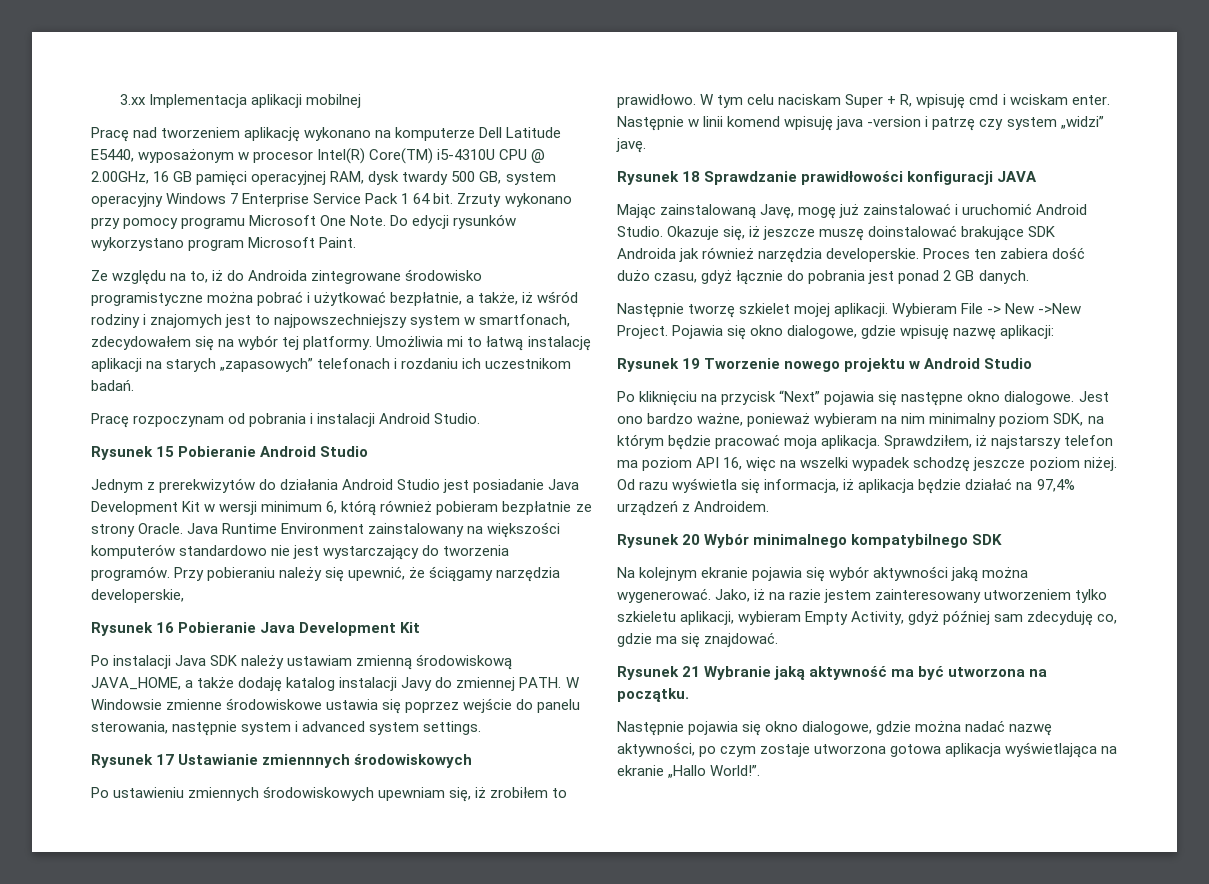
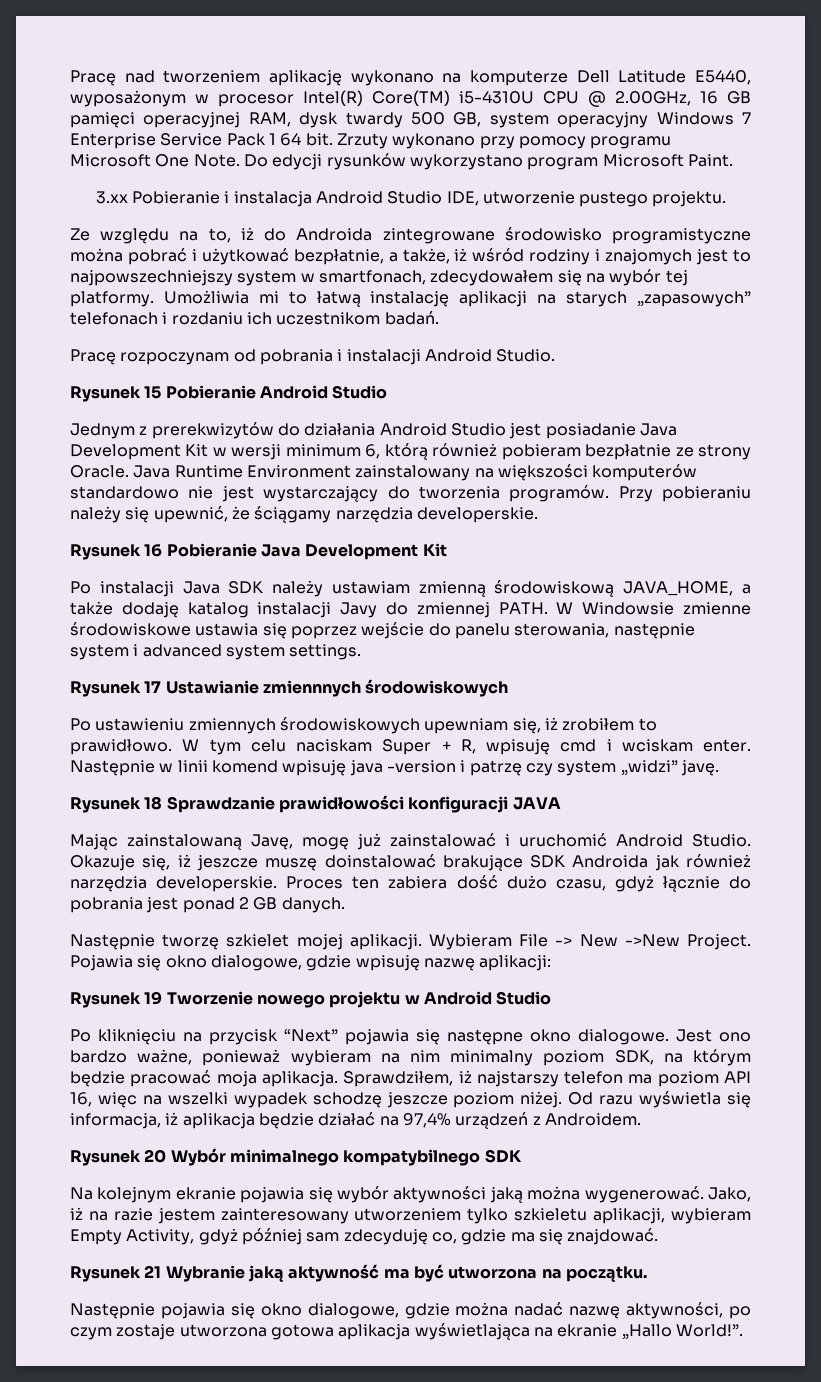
[120,94,362,108] 3.xx Implementacja aplikacji mobilnej // -> (70, 78) none
(357, 242) none -> [95,191,727,207] // 3.xx Pobieranie i instalacja Android Studio IDE, utworzenie pustego projektu.
[91,589,184,603] developerskie, -> [416,507,538,523] developerskie.

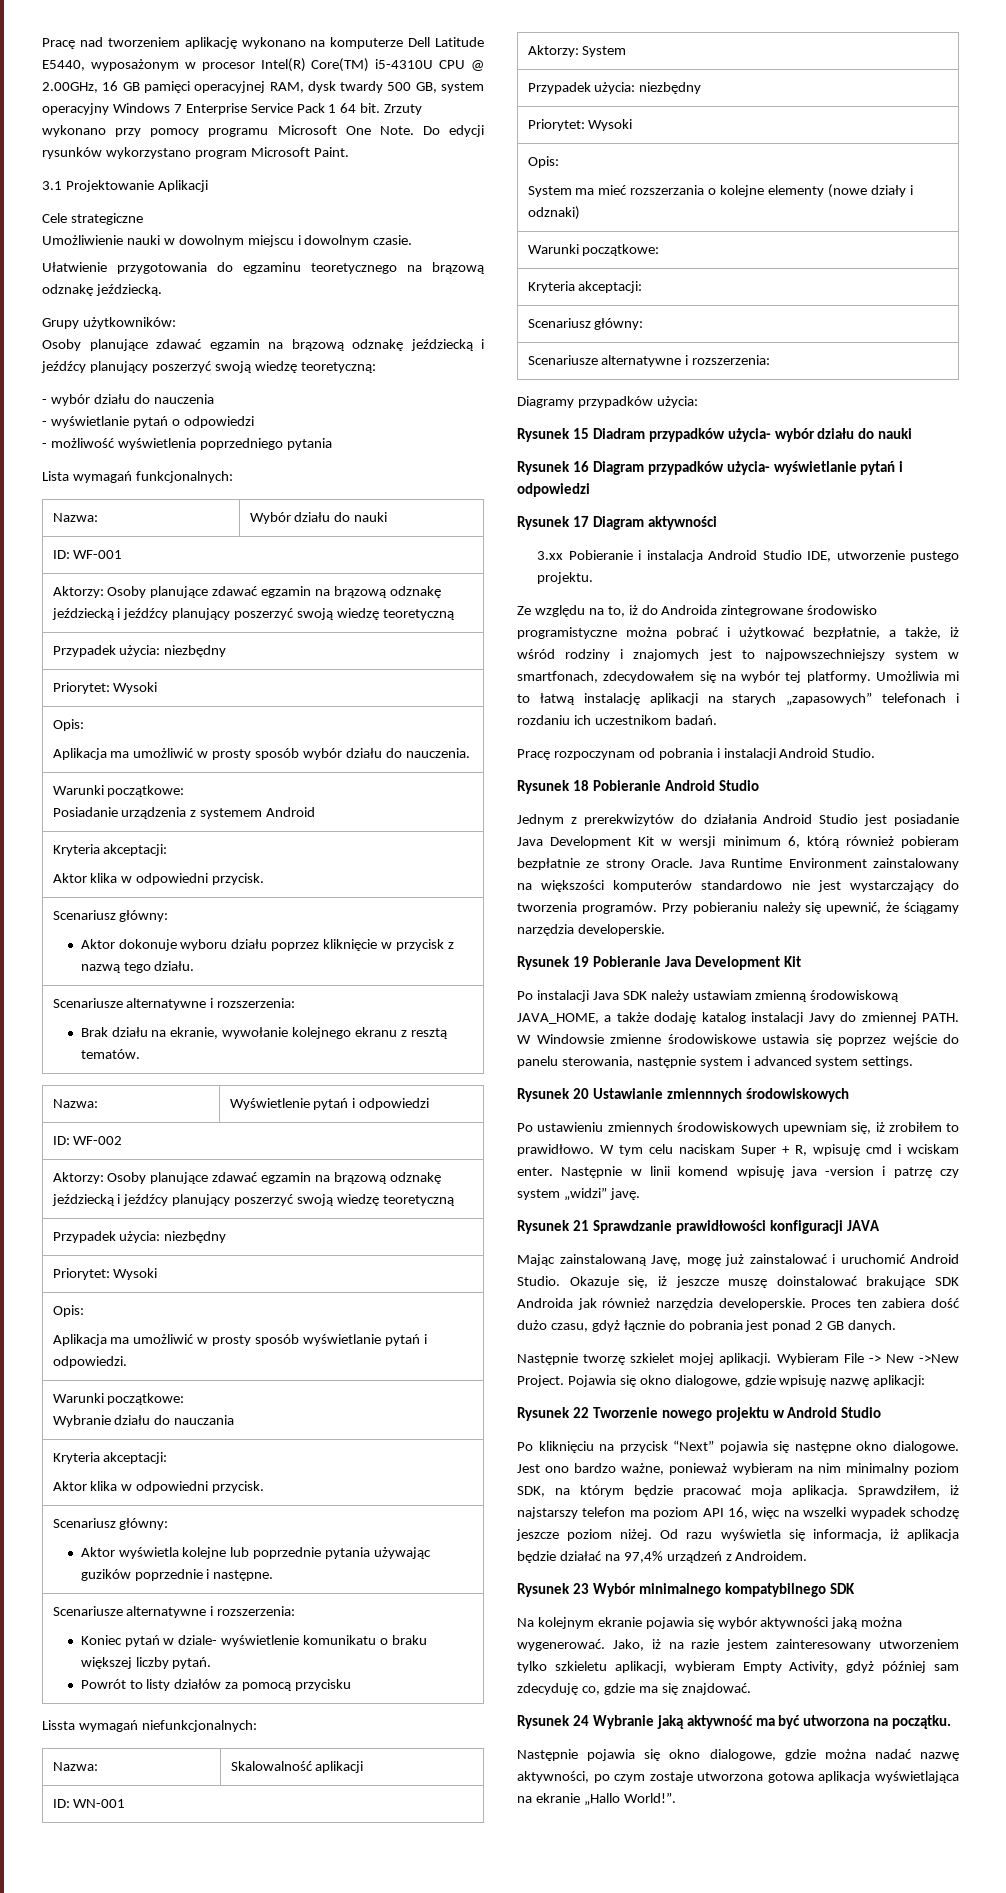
(733, 160) none -> [42,180,208,192] [42,213,143,225] [42,235,413,247] [42,262,485,274] [42,284,162,296] [42,317,176,329] [42,339,484,351] [41,361,376,373] [42,394,214,406] [42,416,254,428] [42,438,332,450] [42,471,233,483] [52,513,98,522] [249,512,388,524] [52,550,123,559] [52,586,441,598] [51,608,455,620] [52,645,227,657] [52,682,158,694] [52,719,84,731] [52,748,470,760] [52,785,185,797] [52,807,316,819] [52,844,168,856] [52,873,265,885] [52,910,169,922] [80,939,454,951] [80,961,195,973] [52,998,296,1010] [80,1027,448,1039] [80,1049,140,1059] [52,1099,98,1108] [229,1098,430,1110] [52,1136,123,1145] [52,1172,441,1184] [51,1194,455,1206] [52,1231,227,1243] [52,1268,158,1280] [52,1305,84,1317] [52,1334,427,1346] [52,1356,127,1368] [52,1393,185,1405] [52,1415,235,1427] [52,1452,168,1464] [52,1481,265,1493] [52,1518,169,1530] [80,1547,432,1559] [80,1569,274,1581] [52,1606,296,1618] [80,1635,428,1647] [80,1657,212,1669] [80,1679,352,1691] [42,1720,257,1732] [52,1762,98,1771] [230,1761,364,1773] [52,1799,126,1808] [527,45,627,57] [527,82,702,94] [527,119,633,131] [527,156,559,168] [527,184,913,198] [527,206,580,220] [527,244,660,256] [527,281,643,293] [527,318,644,330] [527,355,771,367] [517,396,698,408] [517,428,913,442] [517,461,904,475] [517,483,590,497] [517,516,717,530] // 3.1 Projektowanie Aplikacji // Cele strategiczne // Umożliwienie nauki w dowolnym miejscu i dowolnym czasie. // Ułatwienie przygotowania do egzaminu teoretycznego na brązową odznakę jeździecką. // Grupy użytkowników: // Osoby planujące zdawać egzamin na brązową odznakę jeździecką i jeźdźcy planujący poszerzyć swoją wiedzę teoretyczną: // - wybór działu do nauczenia // - wyświetlanie pytań o odpowiedzi // - możliwość wyświetlenia poprzedniego pytania // Lista wymagań funkcjonalnych: // Nazwa: | Wybór działu do nauki // ID: WF-001 // Aktorzy: Osoby planujące zdawać egzamin na brązową odznakę jeździecką i jeźdźcy planujący poszerzyć swoją wiedzę teoretyczną // Przypadek użycia: niezbędny // Priorytet: Wysoki // Opis: // Aplikacja ma umożliwić w prosty sposób wybór działu do nauczenia. // Warunki początkowe: // Posiadanie urządzenia z systemem Android // Kryteria akceptacji: // Aktor klika w odpowiedni przycisk. // Scenariusz główny: // Aktor dokonuje wyboru działu poprzez kliknięcie w przycisk z nazwą tego działu. // Scenariusze alternatywne i rozszerzenia: // Brak działu na ekranie, wywołanie kolejnego ekranu z resztą tematów. // Nazwa: | Wyświetlenie pytań i odpowiedzi // ID: WF-002 // Aktorzy: Osoby planujące zdawać egzamin na brązową odznakę jeździecką i jeźdźcy planujący poszerzyć swoją wiedzę teoretyczną // Przypadek użycia: niezbędny // Priorytet: Wysoki // Opis: // Aplikacja ma umożliwić w prosty sposób wyświetlanie pytań i odpowiedzi. // Warunki początkowe: // Wybranie działu do nauczania // Kryteria akceptacji: // Aktor klika w odpowiedni przycisk. // Scenariusz główny: // Aktor wyświetla kolejne lub poprzednie pytania używając guzików poprzednie i następne. // Scenariusze alternatywne i rozszerzenia: // Koniec pytań w dziale- wyświetlenie komunikatu o braku większej liczby pytań. // Powrót to listy działów za pomocą przycisku // Lissta wymagań niefunkcjonalnych: // Nazwa: | Skalowalność aplikacji // ID: WN-001 // Aktorzy: System // Przypadek użycia: niezbędny // Priorytet: Wysoki // Opis: // System ma mieć rozszerzania o kolejne elementy (nowe działy i odznaki) // Warunki początkowe: // Kryteria akceptacji: // Scenariusz główny: // Scenariusze alternatywne i rozszerzenia: // Diagramy przypadków użycia: // Rysunek 15 Diadram przypadków użycia- wybór działu do nauki // Rysunek 16 Diagram przypadków użycia- wyświetlanie pytań i odpowiedzi // Rysunek 17 Diagram aktywności
[144,386,162,399] 15 -> [572,780,589,791] 18
[144,544,163,557] 16 -> [572,956,589,967] 19
[144,681,162,693] 17 -> [572,1088,589,1099] 20
[144,796,163,810] 18 -> [572,1220,589,1231] 21
[144,991,163,1005] 19 -> [572,1407,589,1418] 22
[144,1149,167,1163] 20 -> [572,1583,589,1594] 23
[144,1265,162,1278] 21 -> [572,1715,589,1726] 24

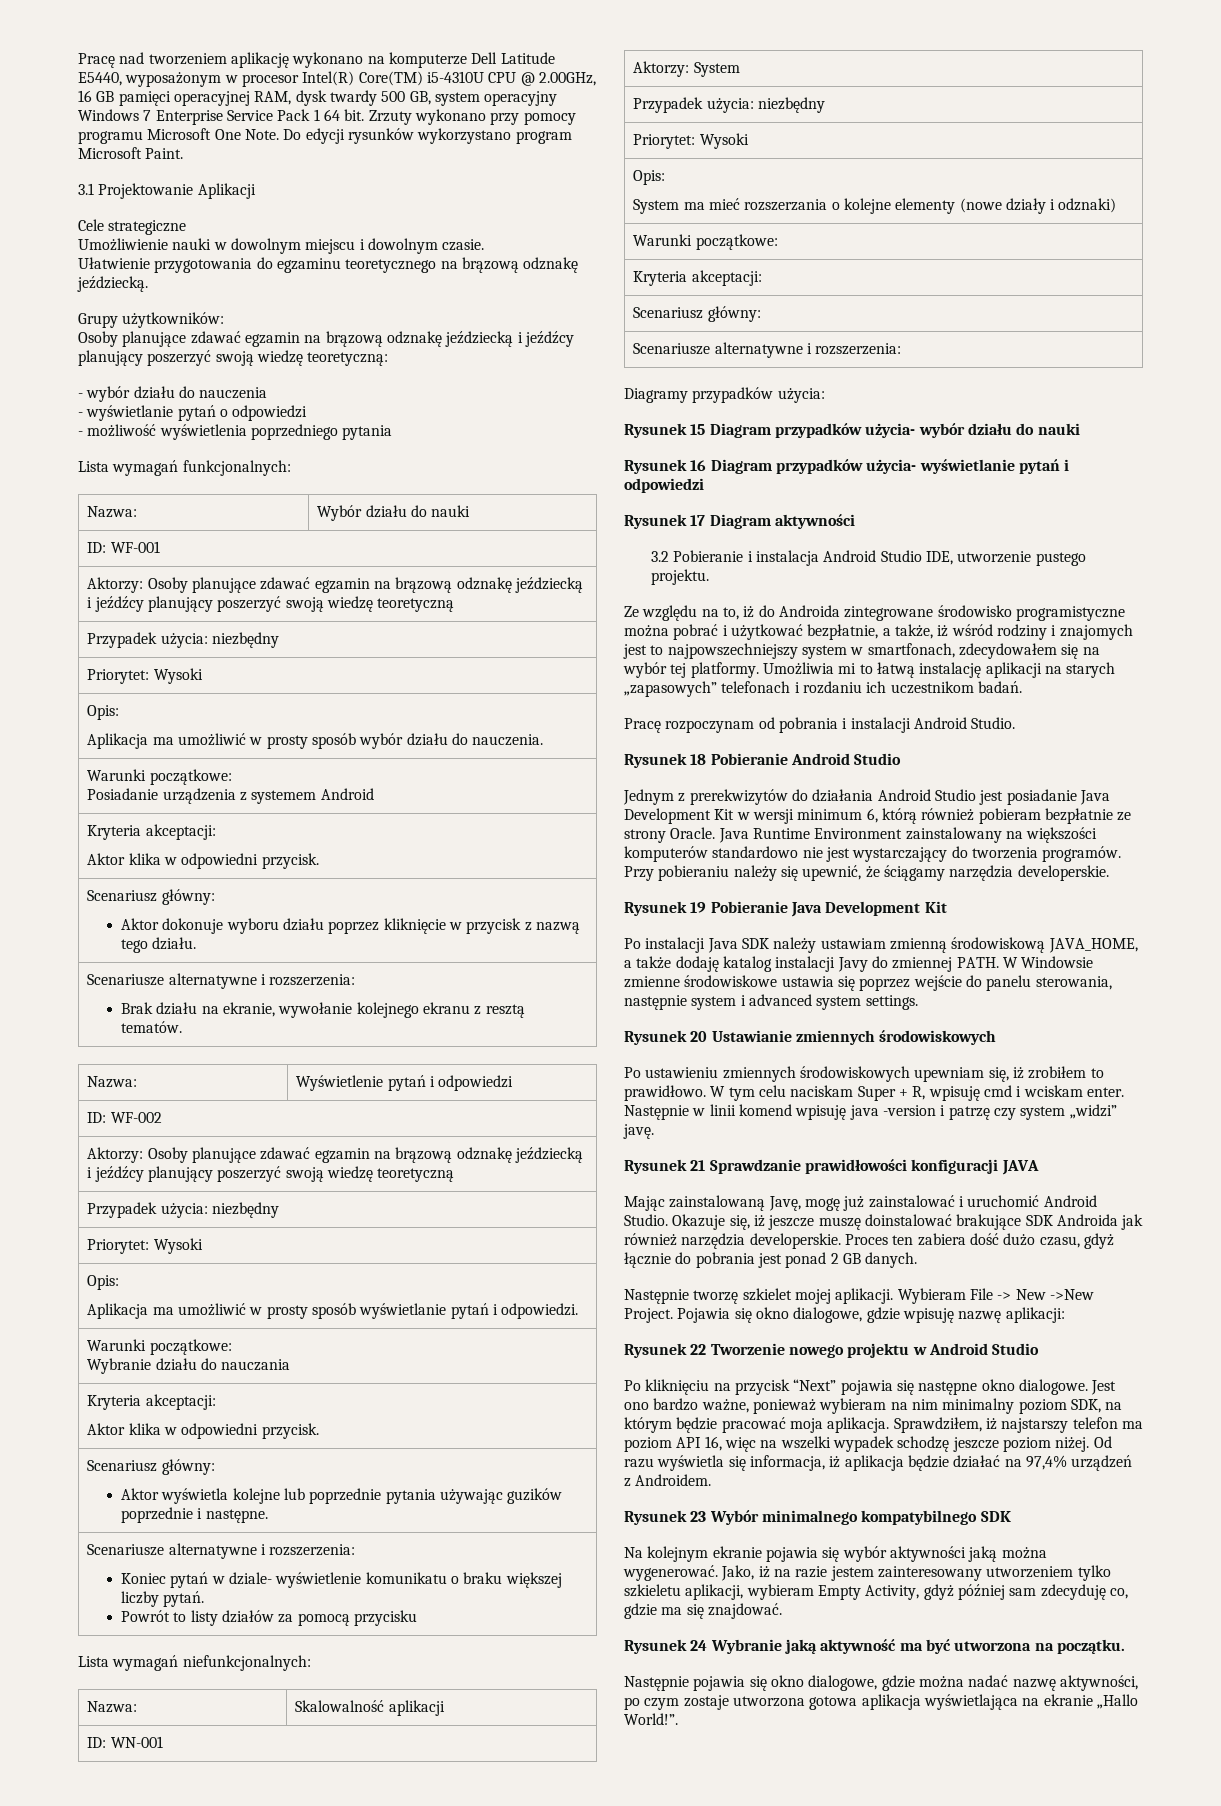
[42,1720,75,1730] Lissta -> [78,1656,109,1667] Lista
[592,428,645,439] Diadram -> [709,423,771,438] Diagram
[537,551,564,560] 3.xx -> [651,551,670,562] 3.2
[666,1088,742,1102] zmiennnych -> [795,1030,875,1045] zmiennych

